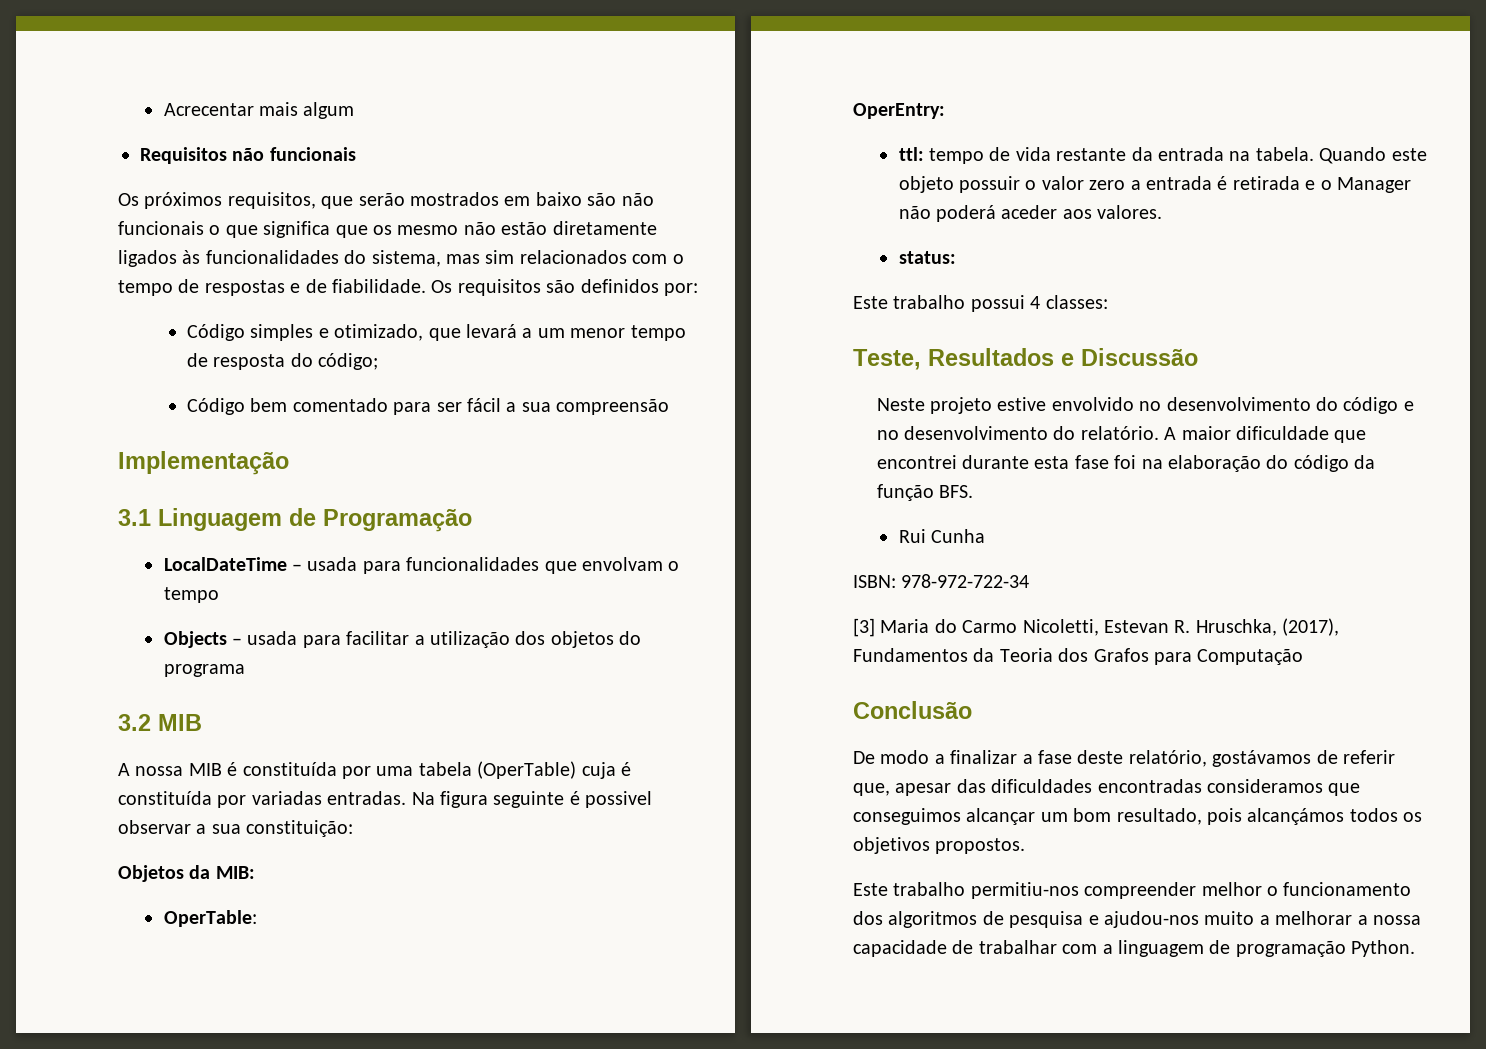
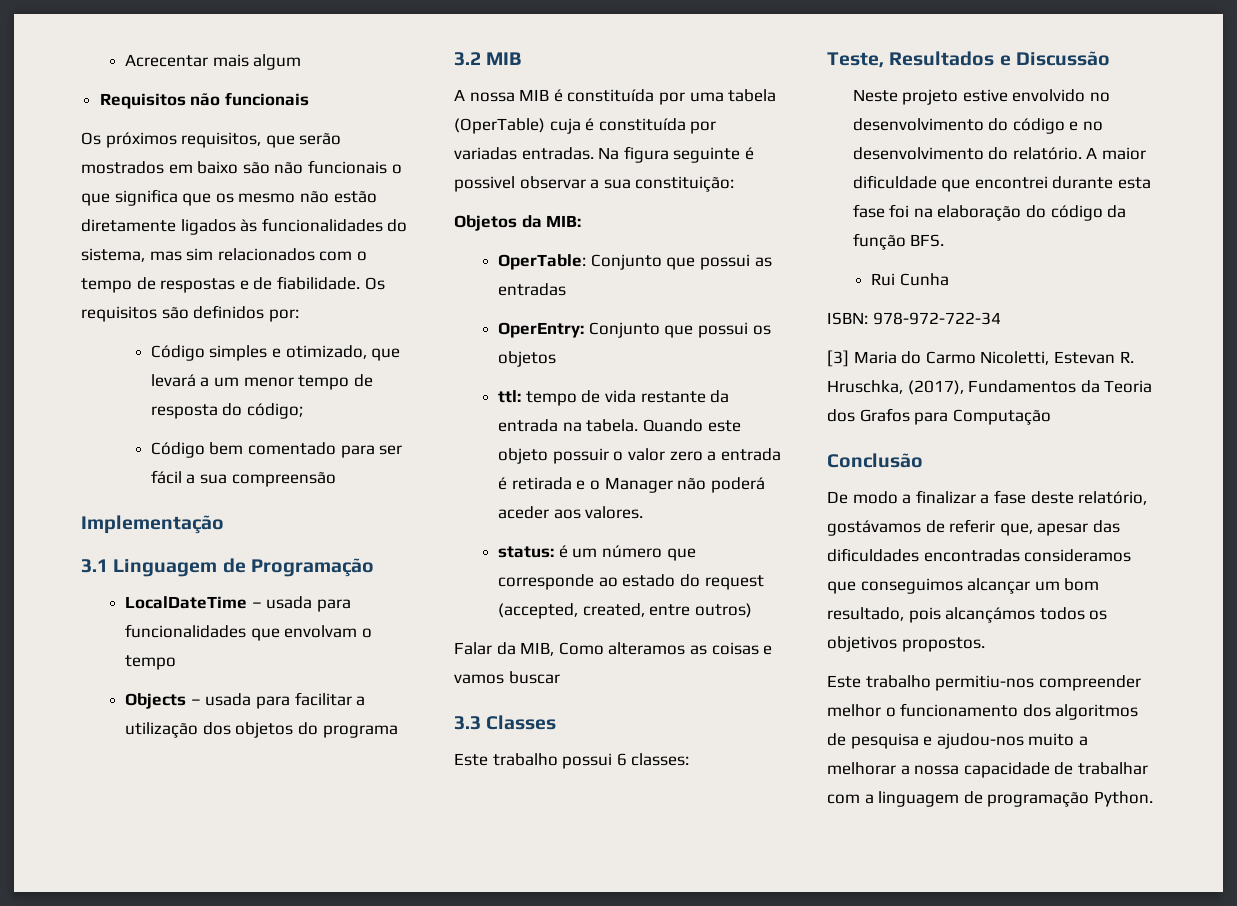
[853,103,945,119] // OperEntry: -> [590,254,772,270] [498,283,567,296] [498,322,771,338] [498,351,557,367] Conjunto que possui as entradas // OperEntry: Conjunto que possui os objetos
(956, 257) none -> [558,545,696,561] [498,574,764,590] [498,603,753,619] [454,642,773,656] [454,671,560,684] [454,715,557,730] é um número que corresponde ao estado do request (accepted, created, entre outros) // Falar da MIB, Como alteramos as coisas e vamos buscar // 3.3 Classes
[1030,296,1041,309] 4 -> [616,753,627,766] 6

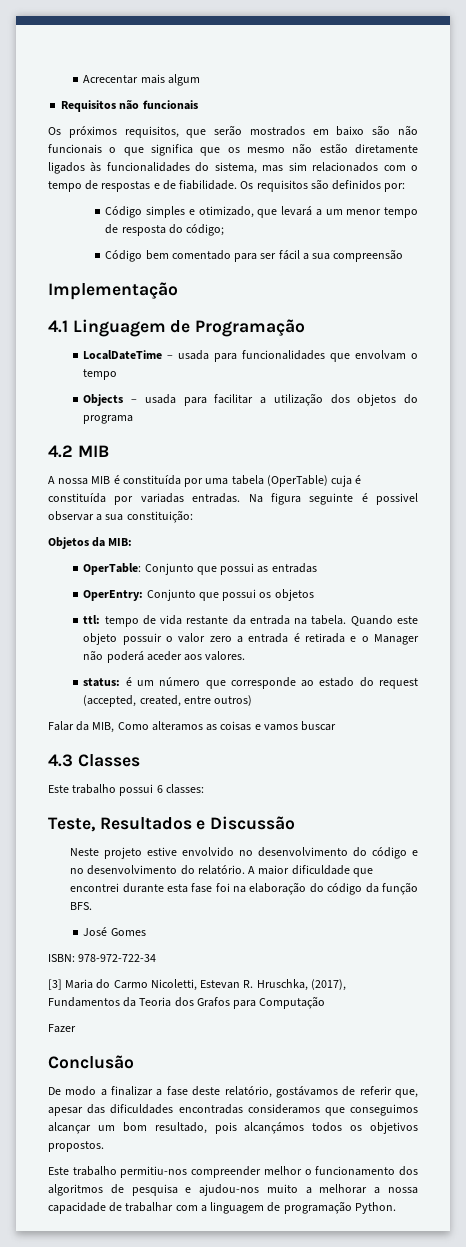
[81,559,108,573] 3.1 -> [48,320,68,333] 4.1
[454,52,481,66] 3.2 -> [48,445,73,458] 4.2
[454,716,481,730] 3.3 -> [48,754,73,767] 4.3
[871,273,949,286] Rui Cunha -> [83,927,146,936] José Gomes
(1051, 417) none -> [48,1024,76,1033] // Fazer

